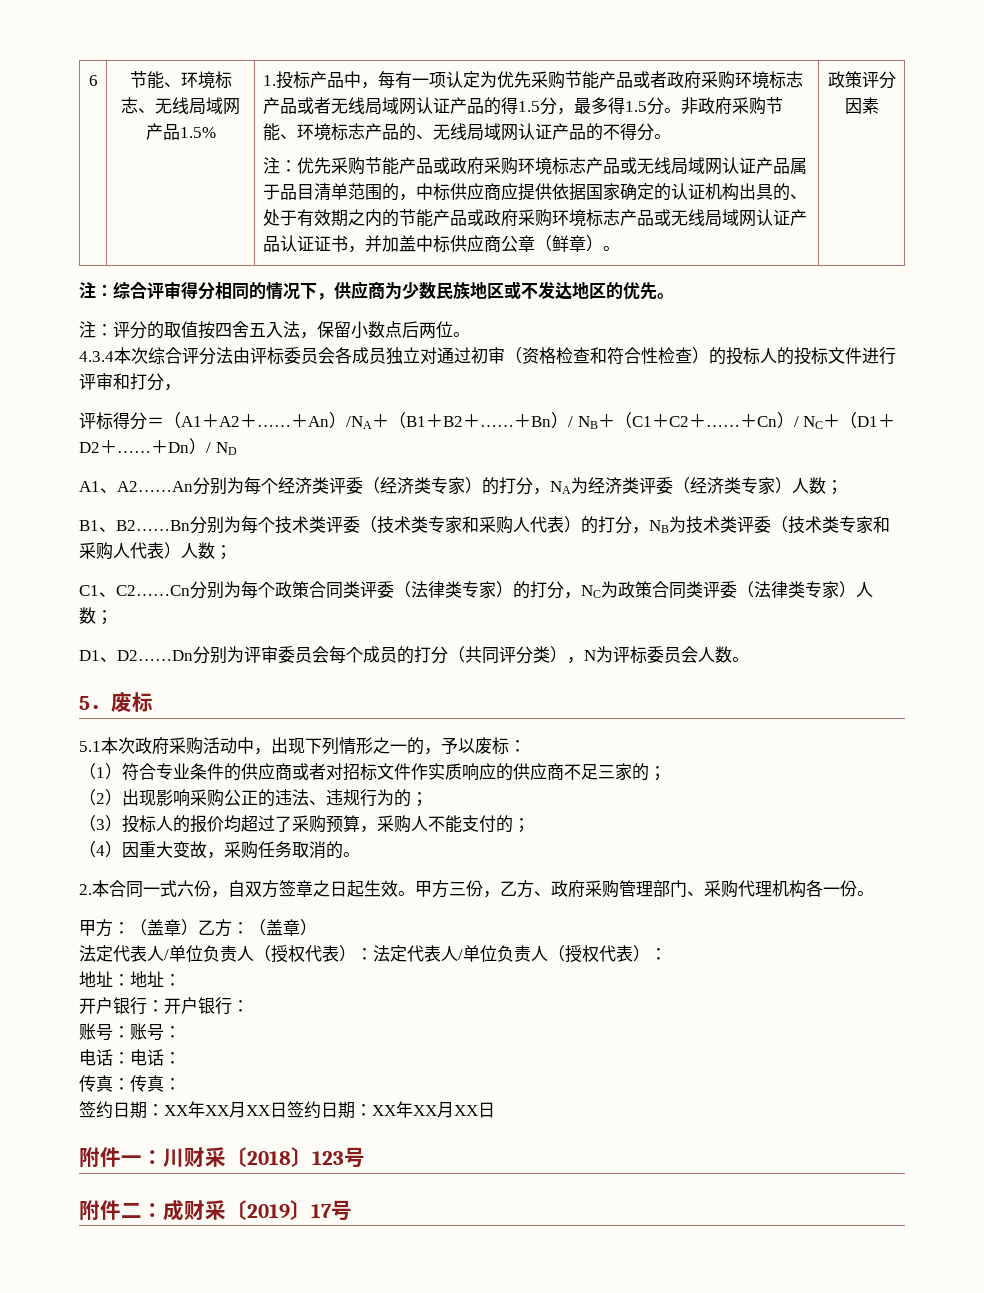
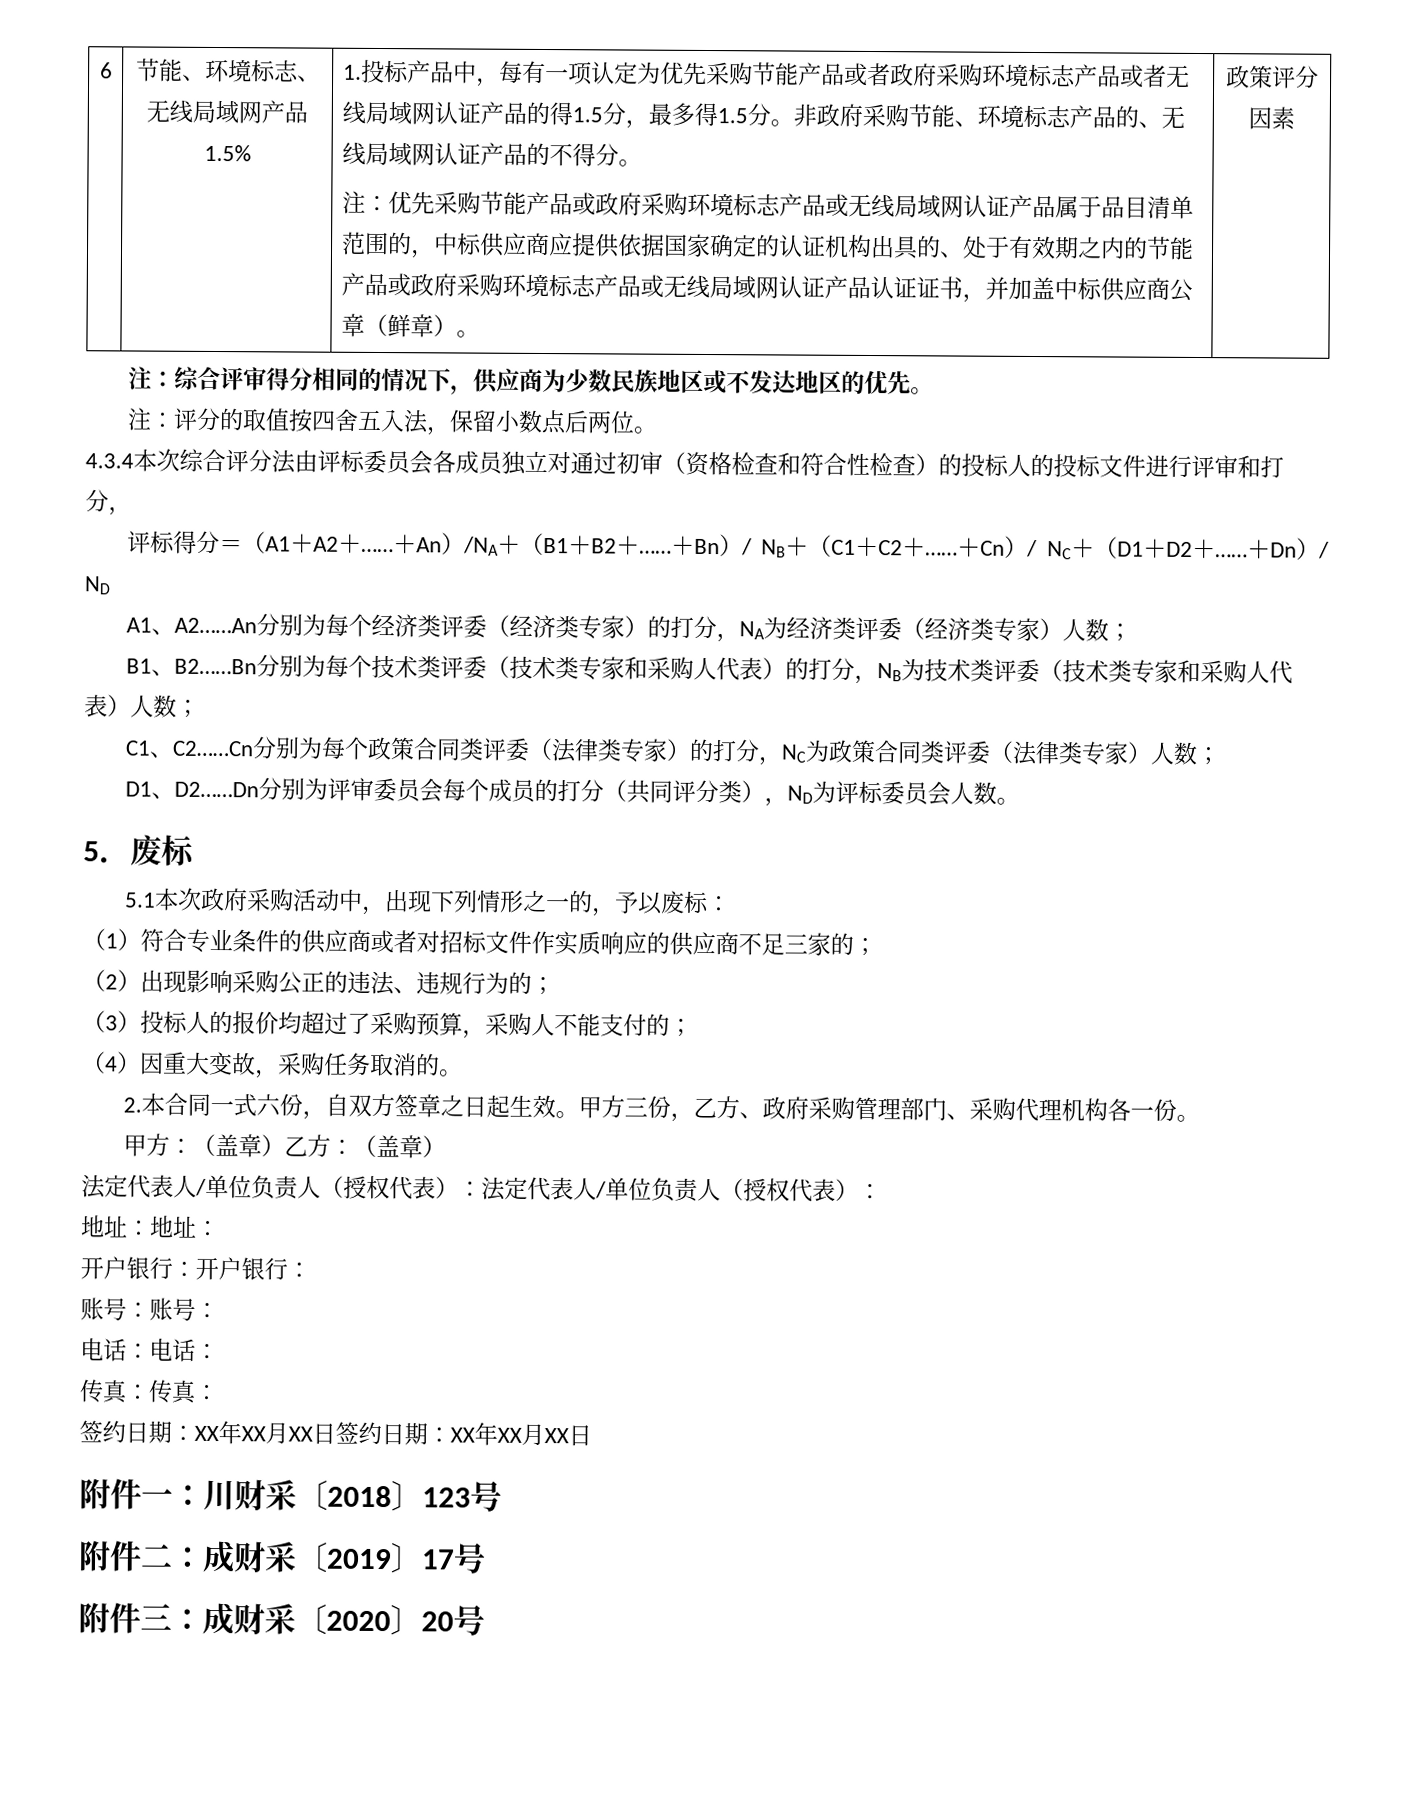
[584,650,596,661] N -> [786,785,813,804] ND
(352, 1210) none -> [78,1602,485,1636] // 附件三：成财采〔2020〕20号

